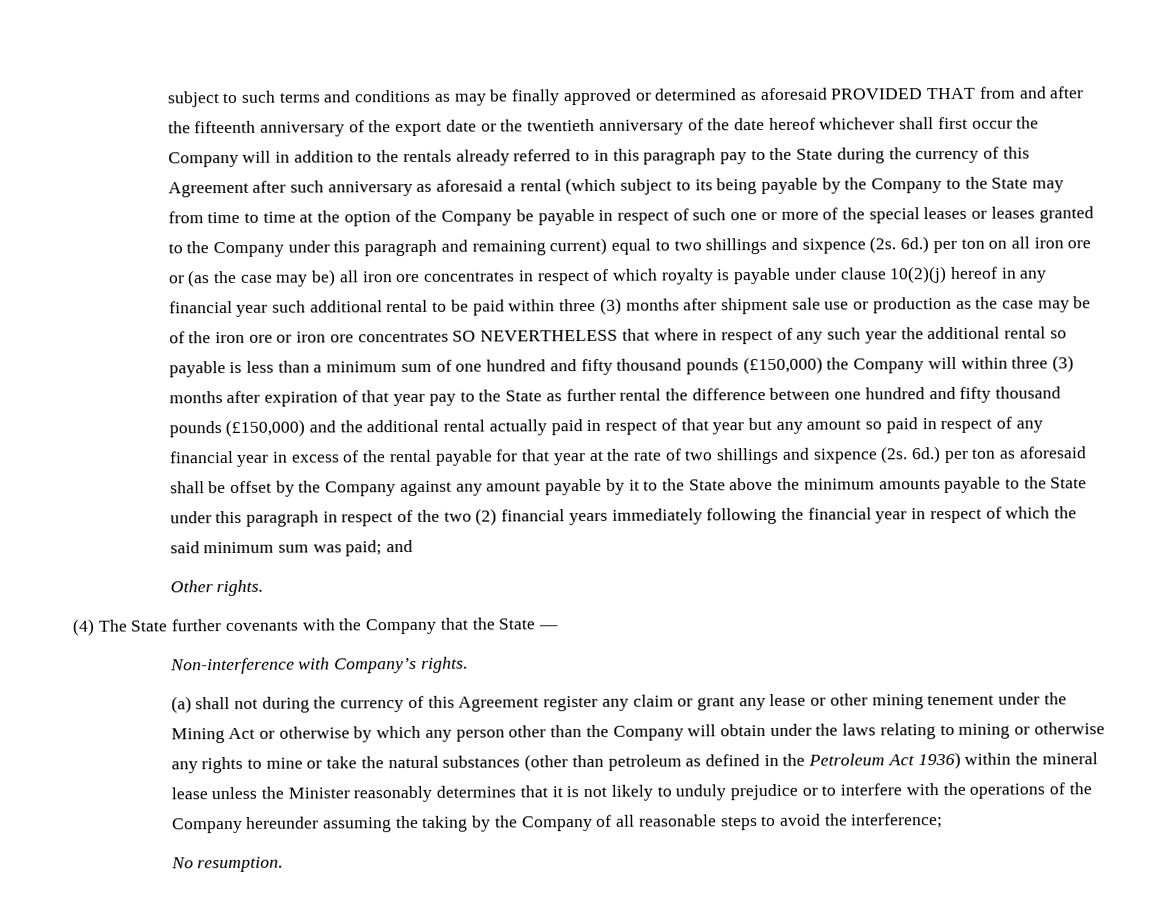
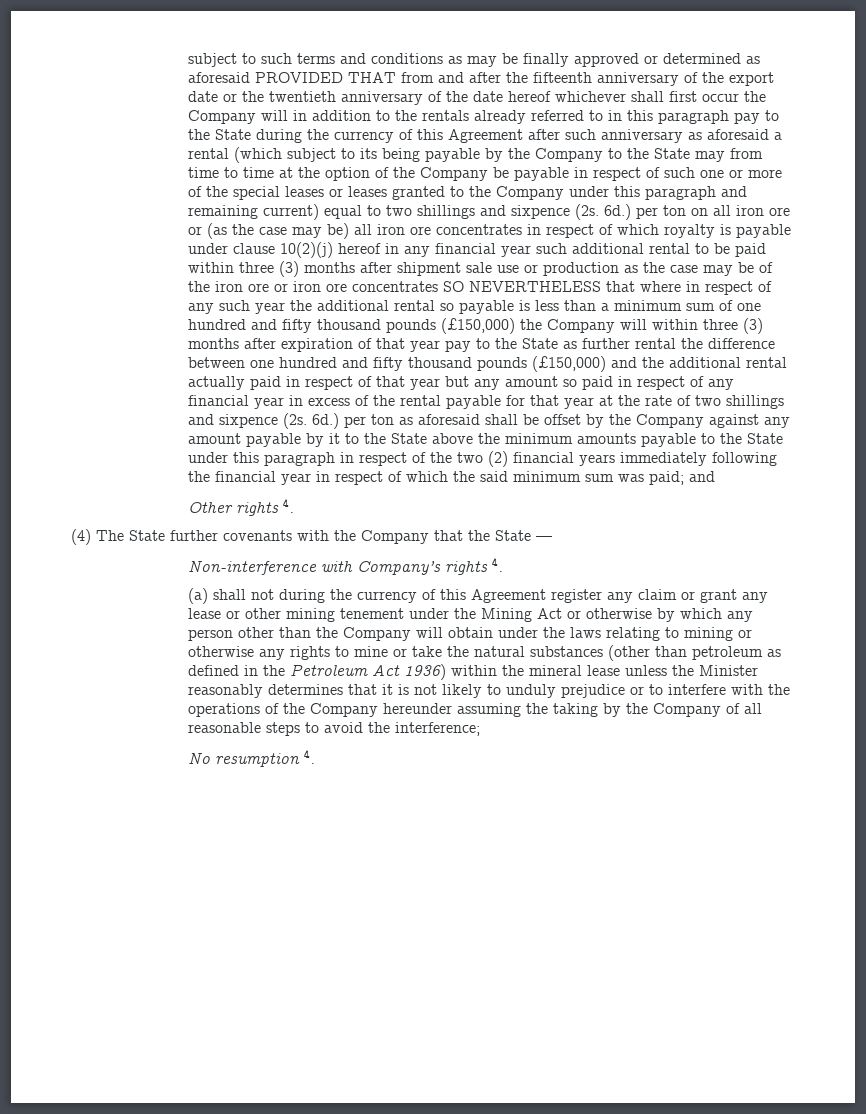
[216,579,264,597] rights. -> [235,498,294,516] rights 4.
[420,656,468,673] rights. -> [444,557,503,575] rights 4.
[197,856,284,873] resumption. -> [214,749,315,767] resumption 4.

